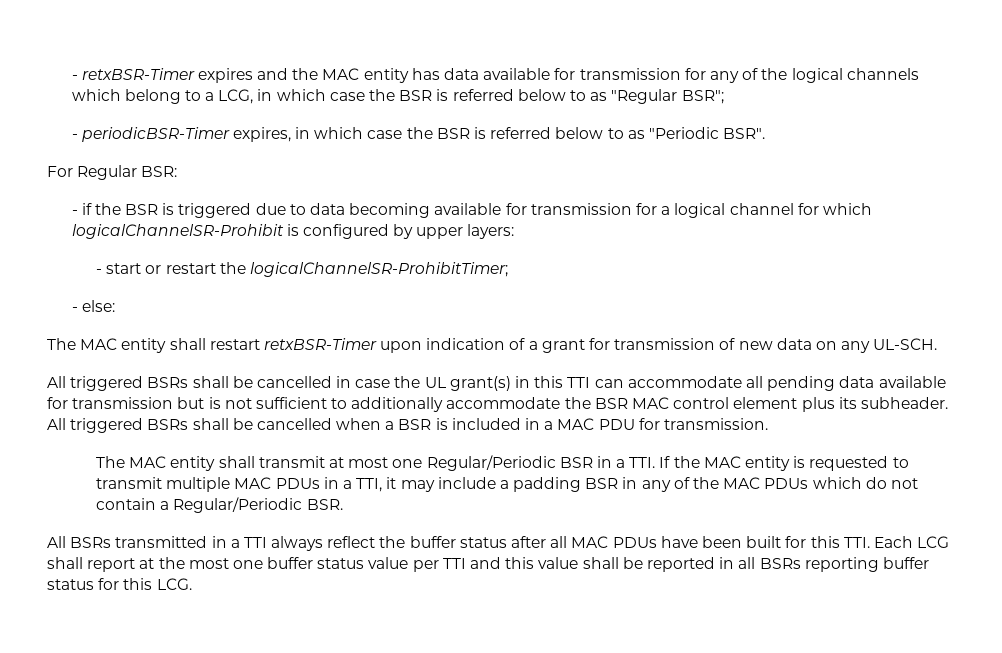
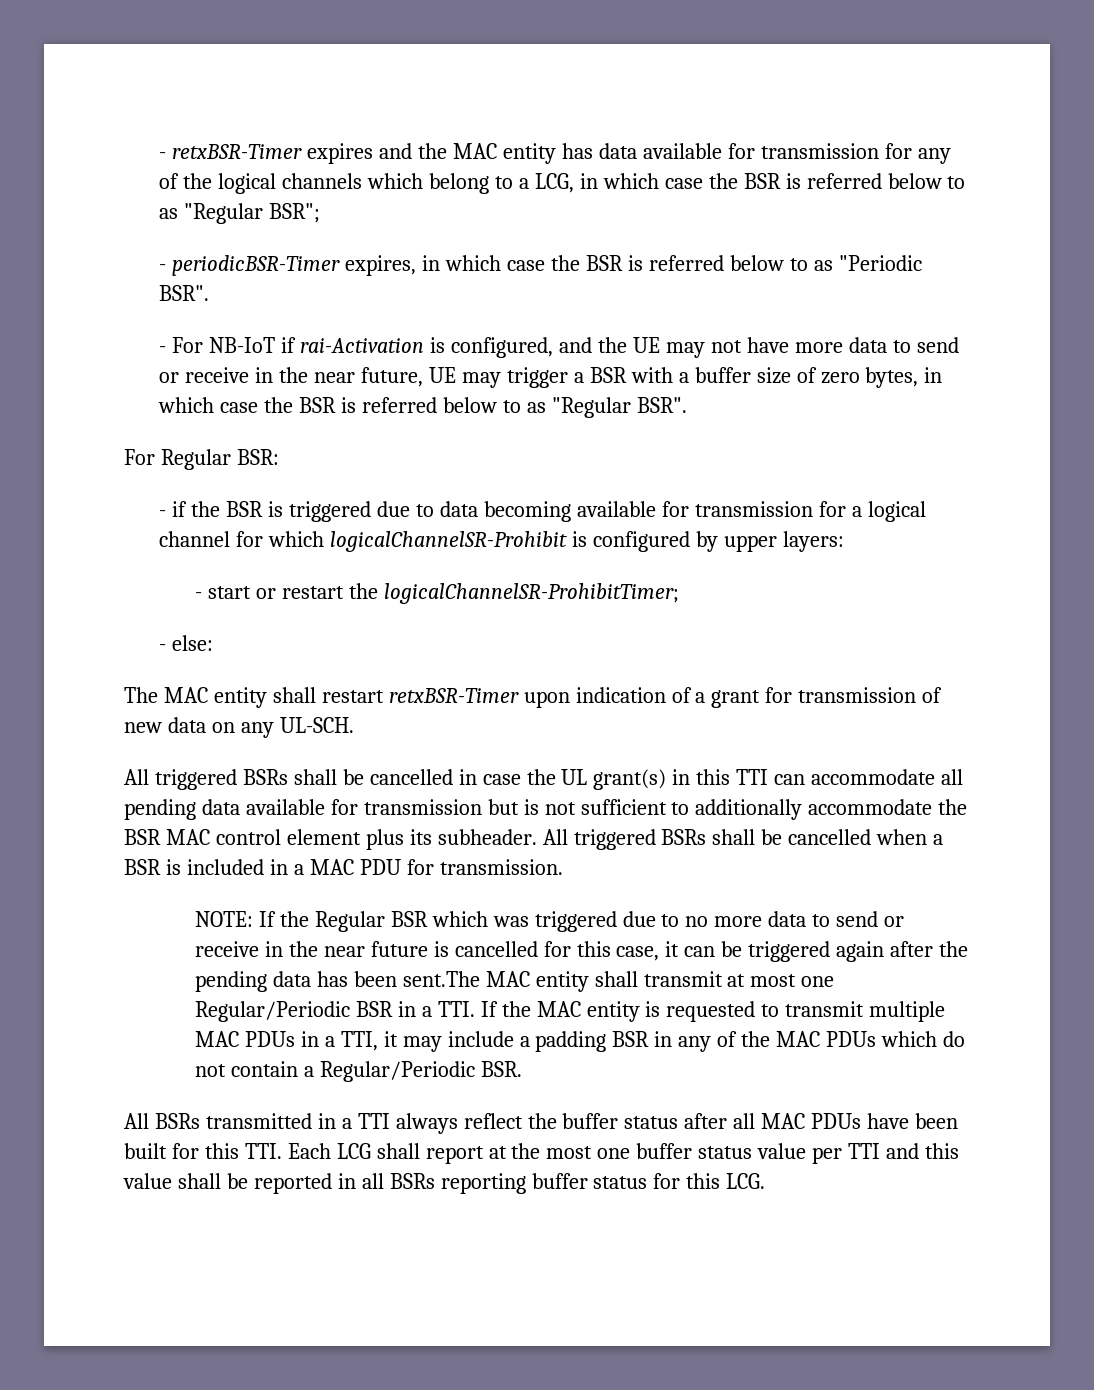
(766, 133) none -> [159,337,959,358] [159,367,943,388] [158,397,687,418] // - For NB-IoT if rai-Activation is configured, and the UE may not have more data to send or receive in the near future, UE may trigger a BSR with a buffer size of zero bytes, in which case the BSR is referred below to as "Regular BSR".
[96,456,126,468] The -> [194,911,905,932] [194,941,969,962] [194,971,480,992] NOTE: If the Regular BSR which was triggered due to no more data to send or receive in the near future is cancelled for this case, it can be triggered again after the pending data has been sent.The

